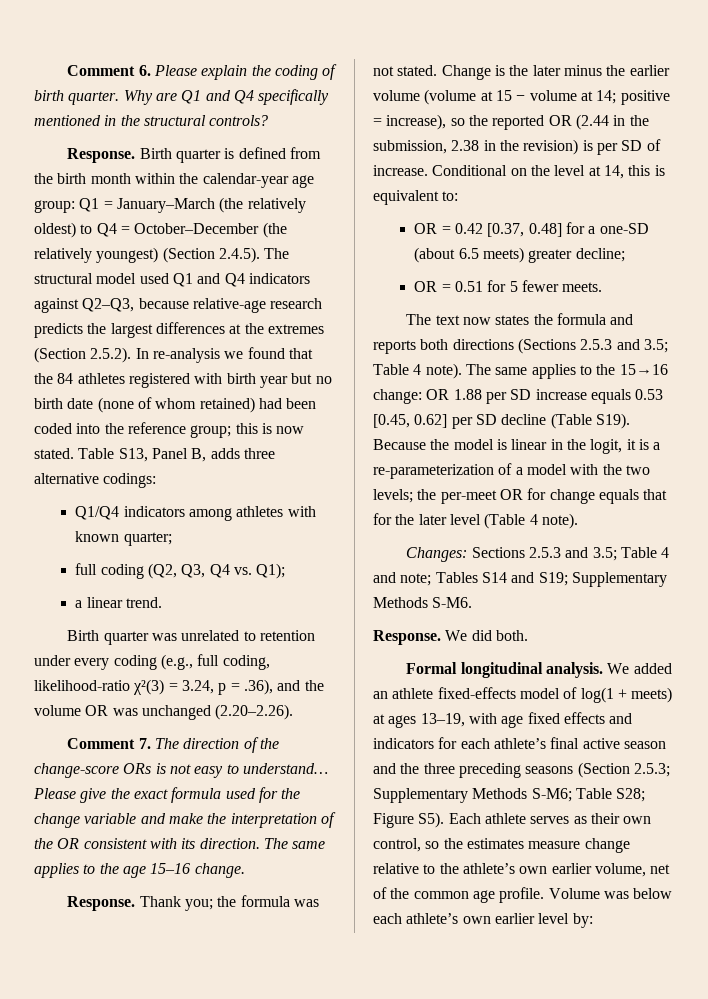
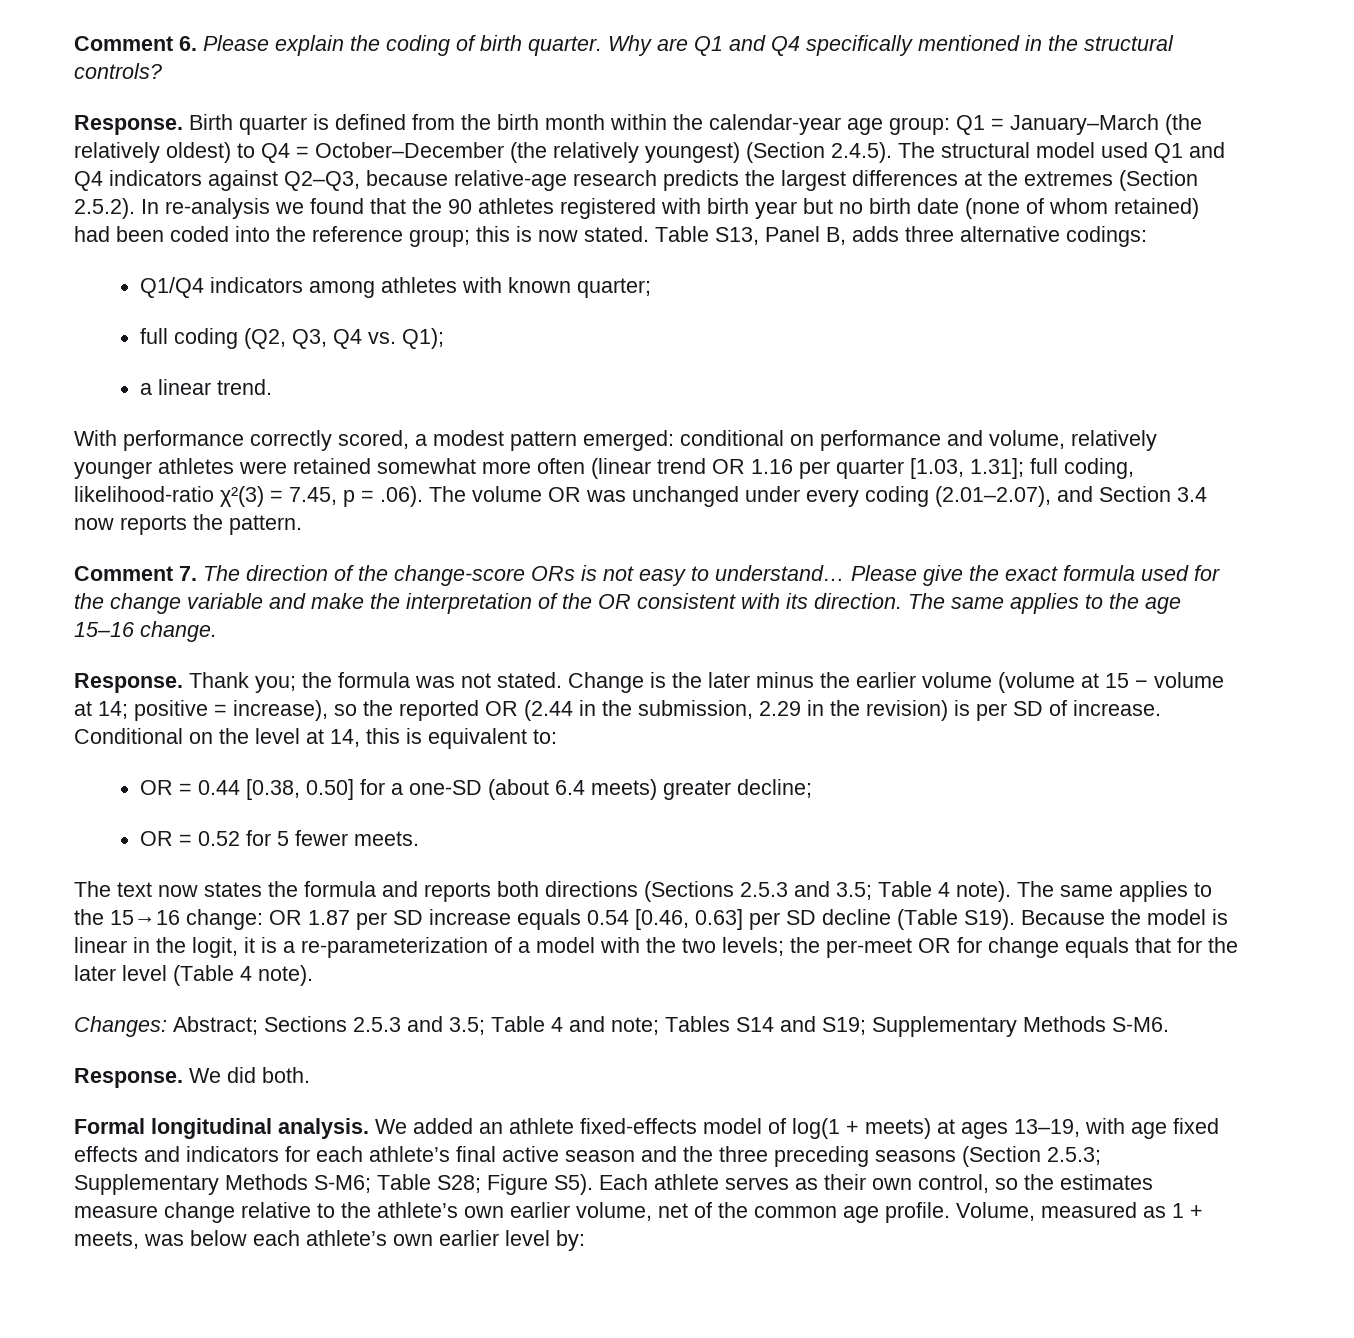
[57,373,74,384] 84 -> [448,199,472,214] 90
[67,630,316,645] [34,654,193,670] Birth quarter was unrelated to retention under every coding (e.g., -> [74,430,1157,451] [74,458,1024,479] With performance correctly scored, a modest pattern emerged: conditional on performance and volume, relatively younger athletes were retained somewhat more often (linear trend OR 1.16 per quarter [1.03, 1.31];
[181,680,214,694] 3.24, -> [289,487,337,505] 7.45,
[243,679,324,695] .36), and the -> [380,486,466,507] .06). The
[215,704,294,720] (2.20–2.26). -> [745,486,1207,507] [74,514,302,535] under every coding (2.01–2.07), and Section 3.4 now reports the pattern.
[451,140,480,151] 2.38 -> [759,701,801,716] 2.29
[455,223,562,237] 0.42 [0.37, 0.48] -> [198,779,355,800] 0.44 [0.38, 0.50]
[458,248,479,259] 6.5 -> [555,780,586,795] 6.4
[455,281,484,292] 0.51 -> [198,831,241,846] 0.52
[453,389,482,400] 1.88 -> [308,910,350,925] 1.87
[635,389,664,400] [373,414,448,428] 0.53 [0.45, 0.62] -> [587,909,743,930] 0.54 [0.46, 0.63]
(468, 554) none -> [173,1016,258,1035] Abstract;
[548,888,600,899] Volume -> [956,1202,1203,1221] [74,1231,139,1249] Volume, measured as 1 + meets,

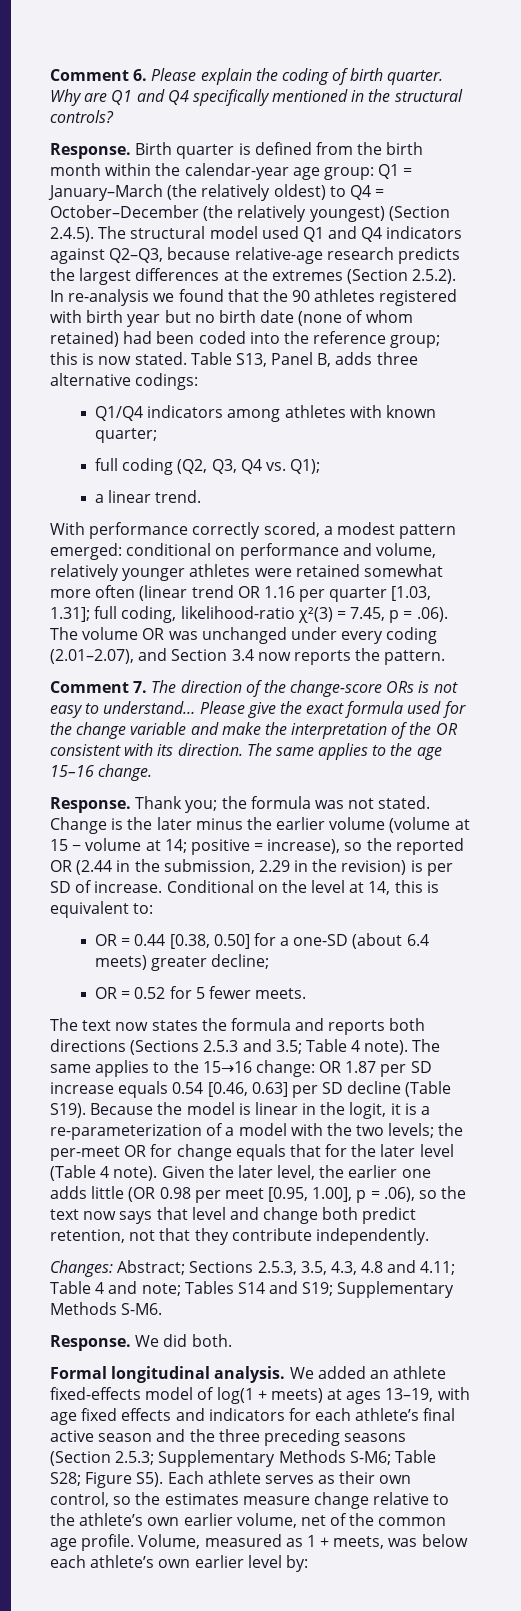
[74,1016,485,1037] // Changes: Abstract; Sections 2.5.3 and 3.5; -> [161,1165,431,1180] [50,1186,467,1203] [50,1207,417,1224] [50,1228,429,1245] [50,1260,456,1277] Given the later level, the earlier one adds little (OR 0.98 per meet [0.95, 1.00], p = .06), so the text now says that level and change both predict retention, not that they contribute independently. // Changes: Abstract; Sections 2.5.3, 3.5, 4.3, 4.8 and 4.11;

